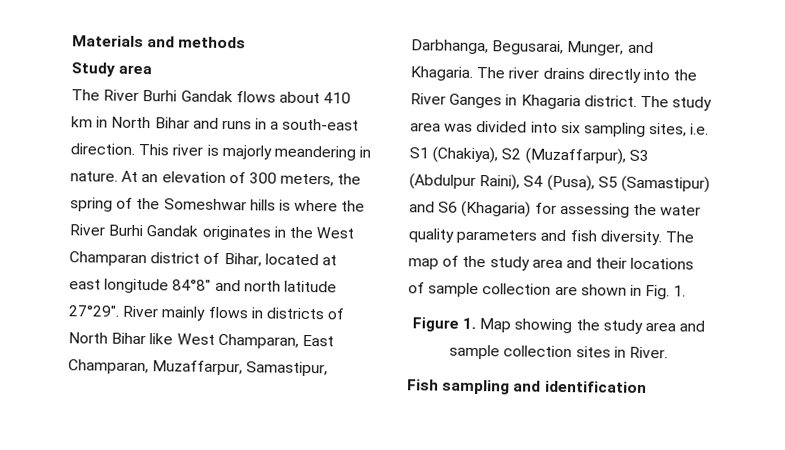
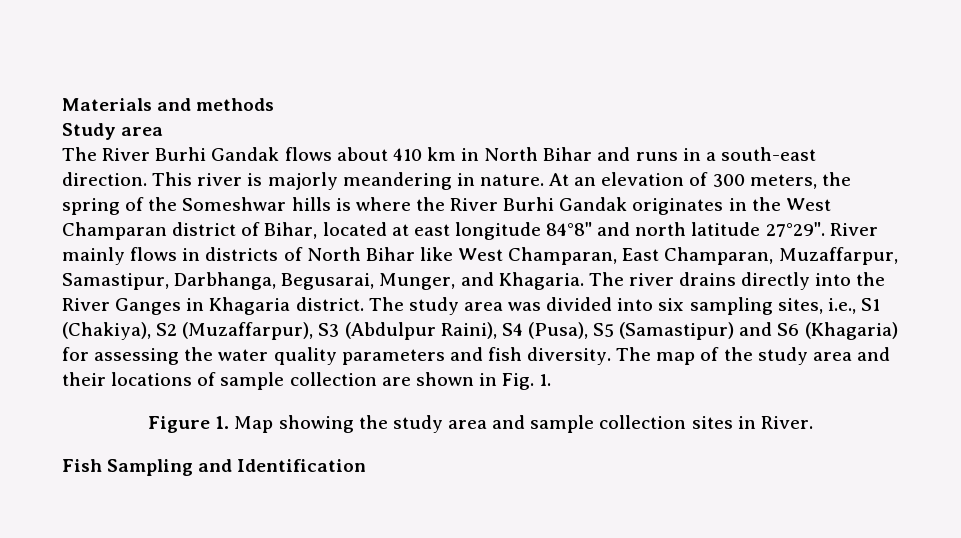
[690,123,710,135] i.e. -> [827,298,856,314] i.e.,
[442,379,647,395] sampling and identification -> [107,459,367,476] Sampling and Identification

